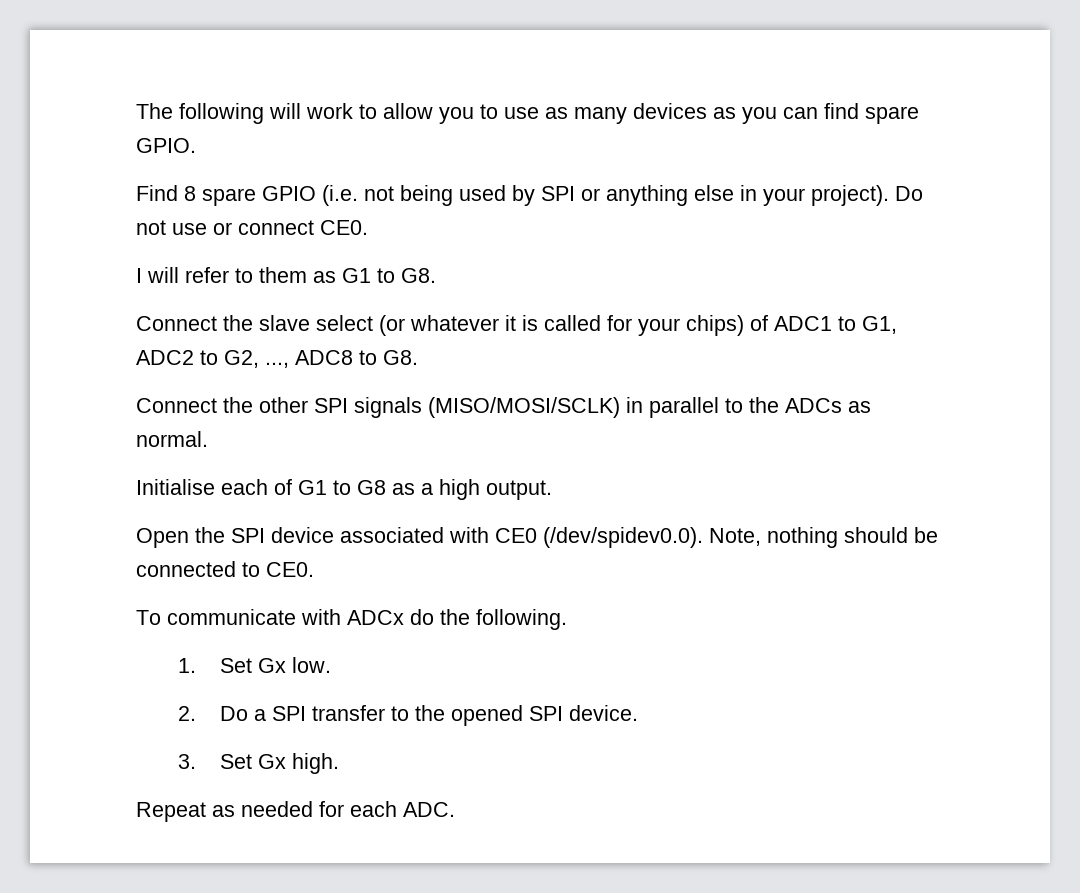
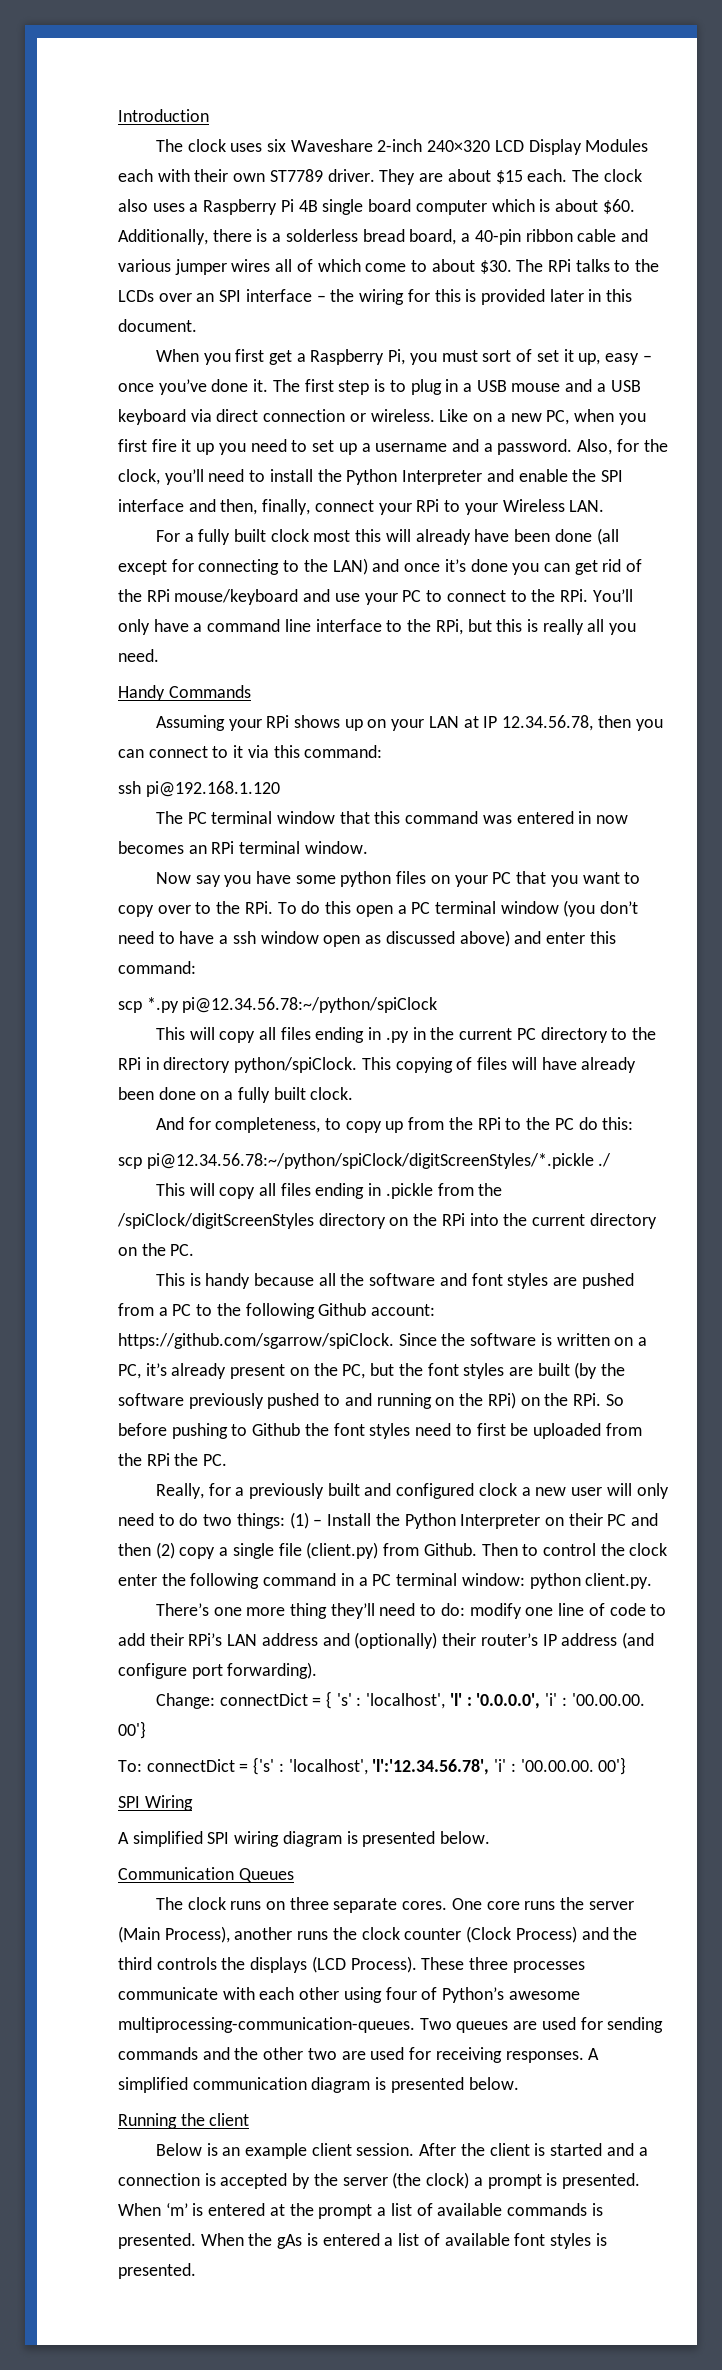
[136,103,919,124] [136,138,196,153] [136,185,923,206] [136,220,368,235] [136,267,436,283] [136,315,897,336] [136,350,418,368] [136,397,871,418] [136,431,208,447] [136,479,552,500] [136,527,938,548] [136,561,314,577] [136,609,567,630] [178,657,332,673] [178,705,639,726] [178,753,340,774] [136,801,455,822] The following will work to allow you to use as many devices as you can find spare GPIO. // Find 8 spare GPIO (i.e. not being used by SPI or anything else in your project). Do not use or connect CE0. // I will refer to them as G1 to G8. // Connect the slave select (or whatever it is called for your chips) of ADC1 to G1, ADC2 to G2, ..., ADC8 to G8. // Connect the other SPI signals (MISO/MOSI/SCLK) in parallel to the ADCs as normal. // Initialise each of G1 to G8 as a high output. // Open the SPI device associated with CE0 (/dev/spidev0.0). Note, nothing should be connected to CE0. // To communicate with ADCx do the following. // 1. Set Gx low. // 2. Do a SPI transfer to the opened SPI device. // 3. Set Gx high. // Repeat as needed for each ADC. -> [118,109,209,122] [155,139,649,155] [118,169,642,185] [118,199,635,215] [118,229,648,245] [118,259,660,275] [118,289,633,305] [118,319,197,332] [155,349,652,365] [118,379,641,395] [118,409,646,425] [118,439,668,455] [118,469,623,485] [118,499,605,515] [155,528,619,545] [118,558,643,575] [118,589,633,605] [118,619,637,635] [118,649,159,662] [118,685,251,701] [155,715,663,731] [118,745,383,758] [118,781,280,797] [155,811,629,824] [118,841,368,854] [155,871,641,887] [118,900,639,917] [118,930,616,947] [118,961,196,974] [118,997,438,1013] [155,1027,656,1043] [118,1057,637,1073] [118,1087,354,1103] [155,1117,634,1133] [118,1153,612,1169] [155,1183,503,1199] [117,1213,657,1229] [118,1243,195,1256] [155,1273,634,1289] [118,1303,436,1319] [118,1333,648,1349] [118,1362,626,1379] [118,1392,624,1409] [118,1423,642,1439] [118,1453,228,1466] [155,1483,669,1499] [118,1512,659,1529] [118,1542,668,1559] [118,1573,653,1589] [155,1603,667,1619] [118,1632,654,1649] [118,1662,318,1679] [155,1691,645,1709] [118,1721,146,1739] [118,1757,627,1775] [118,1795,193,1811] [118,1831,491,1847] [118,1867,294,1883] [155,1897,634,1913] [118,1926,638,1943] [118,1956,585,1973] [118,1987,580,2003] [118,2017,664,2033] [118,2047,600,2063] [118,2077,519,2093] [118,2113,250,2129] [155,2143,648,2159] [118,2172,640,2189] [118,2203,603,2219] [118,2233,607,2249] [118,2263,196,2279] Introduction // The clock uses six Waveshare 2-inch 240×320 LCD Display Modules each with their own ST7789 driver. They are about $15 each. The clock also uses a Raspberry Pi 4B single board computer which is about $60. Additionally, there is a solderless bread board, a 40-pin ribbon cable and various jumper wires all of which come to about $30. The RPi talks to the LCDs over an SPI interface – the wiring for this is provided later in this document. // When you first get a Raspberry Pi, you must sort of set it up, easy – once you’ve done it. The first step is to plug in a USB mouse and a USB keyboard via direct connection or wireless. Like on a new PC, when you first fire it up you need to set up a username and a password. Also, for the clock, you’ll need to install the Python Interpreter and enable the SPI interface and then, finally, connect your RPi to your Wireless LAN. // For a fully built clock most this will already have been done (all except for connecting to the LAN) and once it’s done you can get rid of the RPi mouse/keyboard and use your PC to connect to the RPi. You’ll only have a command line interface to the RPi, but this is really all you need. // Handy Commands // Assuming your RPi shows up on your LAN at IP 12.34.56.78, then you can connect to it via this command: // ssh pi@192.168.1.120 // The PC terminal window that this command was entered in now becomes an RPi terminal window. // Now say you have some python files on your PC that you want to copy over to the RPi. To do this open a PC terminal window (you don’t need to have a ssh window open as discussed above) and enter this command: // scp *.py pi@12.34.56.78:~/python/spiClock // This will copy all files ending in .py in the current PC directory to the RPi in directory python/spiClock. This copying of files will have already been done on a fully built clock. // And for completeness, to copy up from the RPi to the PC do this: // scp pi@12.34.56.78:~/python/spiClock/digitScreenStyles/*.pickle ./ // This will copy all files ending in .pickle from the /spiClock/digitScreenStyles directory on the RPi into the current directory on the PC. // This is handy because all the software and font styles are pushed from a PC to the following Github account: https://github.com/sgarrow/spiClock. Since the software is written on a PC, it’s already present on the PC, but the font styles are built (by the software previously pushed to and running on the RPi) on the RPi. So before pushing to Github the font styles need to first be uploaded from the RPi the PC. // Really, for a previously built and configured clock a new user will only need to do two things: (1) – Install the Python Interpreter on their PC and then (2) copy a single file (client.py) from Github. Then to control the clock enter the following command in a PC terminal window: python client.py. // There’s one more thing they’ll need to do: modify one line of code to add their RPi’s LAN address and (optionally) their router’s IP address (and configure port forwarding). // Change: connectDict = { 's' : 'localhost', 'l' : '0.0.0.0', 'i' : '00.00.00. 00'} // To: connectDict = {'s' : 'localhost', 'l':'12.34.56.78', 'i' : '00.00.00. 00'} // SPI Wiring // A simplified SPI wiring diagram is presented below. // Communication Queues // The clock runs on three separate cores. One core runs the server (Main Process), another runs the clock counter (Clock Process) and the third controls the displays (LCD Process). These three processes communicate with each other using four of Python’s awesome multiprocessing-communication-queues. Two queues are used for sending commands and the other two are used for receiving responses. A simplified communication diagram is presented below. // Running the client // Below is an example client session. After the client is started and a connection is accepted by the server (the clock) a prompt is presented. When ‘m’ is entered at the prompt a list of available commands is presented. When the gAs is entered a list of available font styles is presented.

